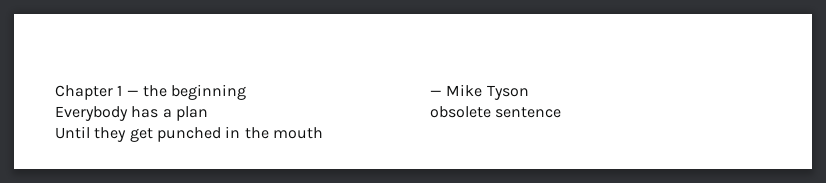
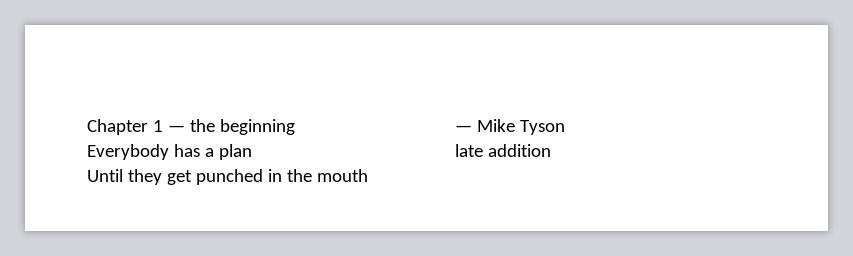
[430,106,562,118] obsolete sentence -> [455,144,551,157] late addition

